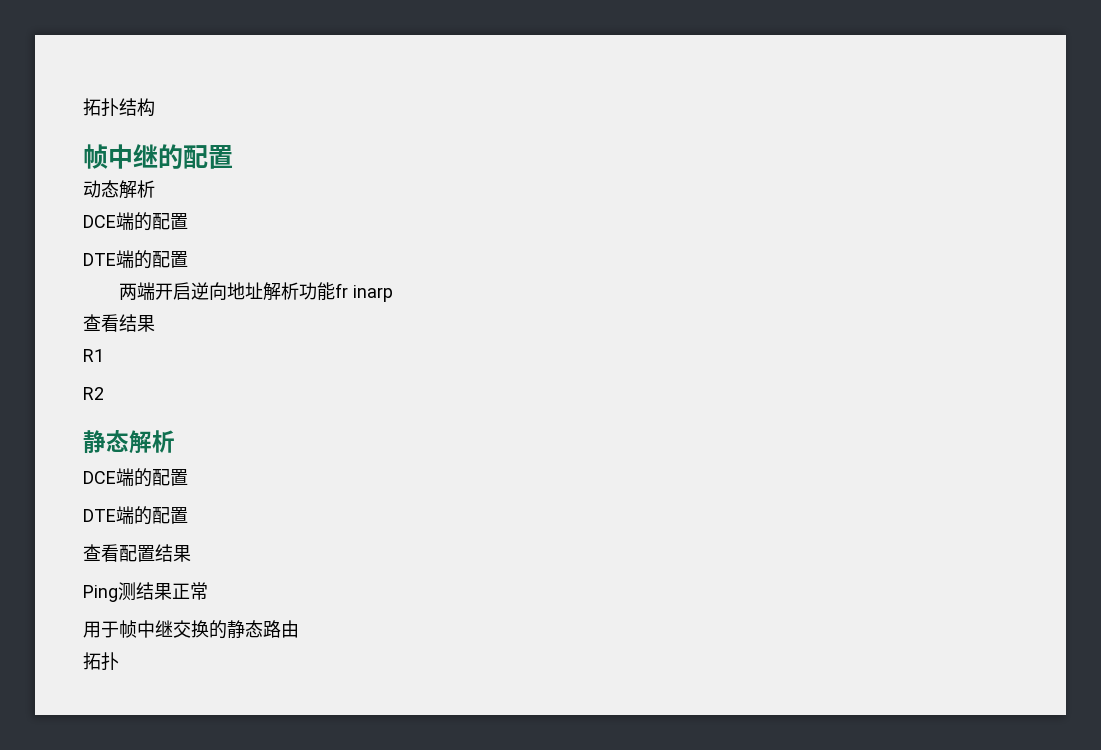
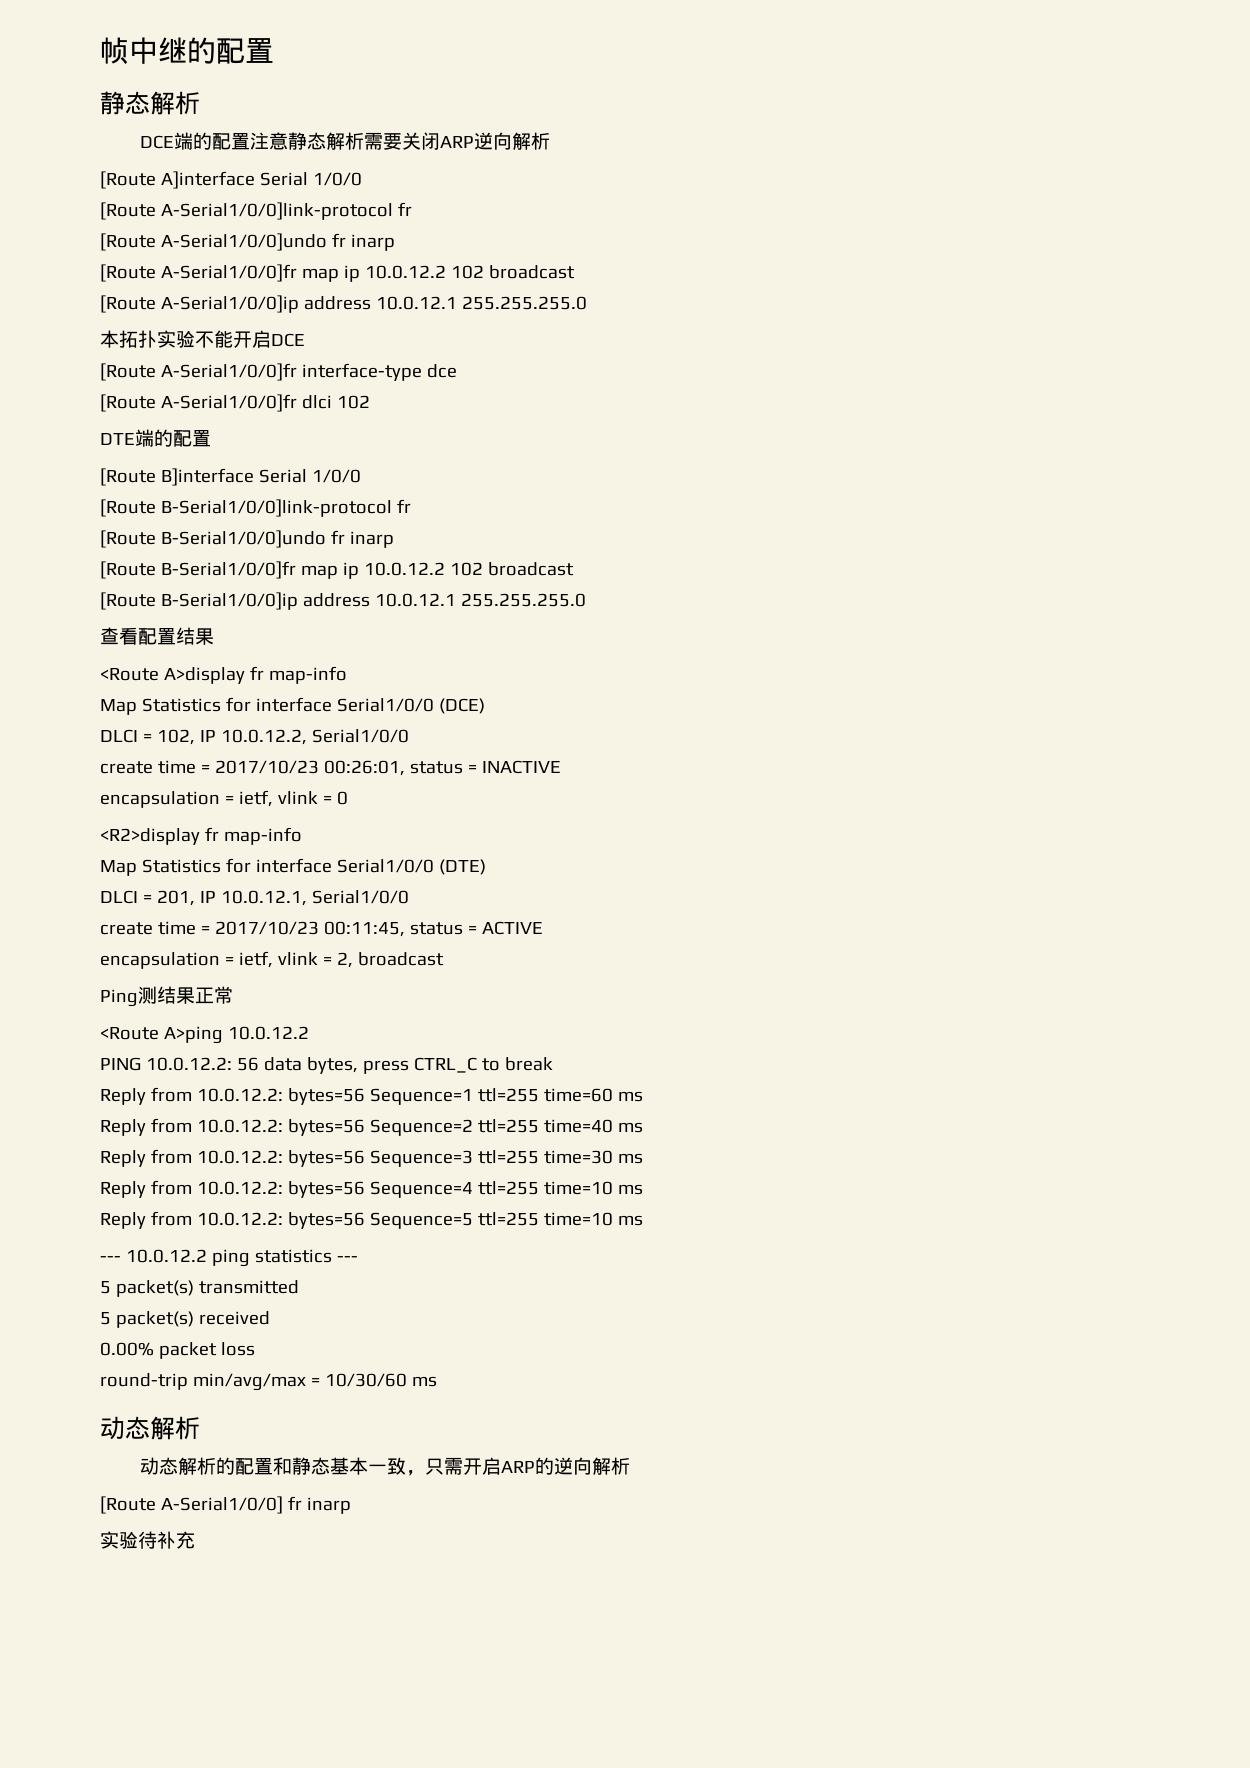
[83,98,155,117] 拓扑结构 // -> (100, 51) none
[83,180,155,199] [83,212,188,231] [83,250,188,269] [119,282,394,302] [83,314,155,332] [83,349,104,362] [83,387,104,400] // 动态解析 // DCE端的配置 // DTE端的配置 // 两端开启逆向地址解析功能fr inarp // 查看结果 // R1 // R2 -> (274, 50) none
[83,506,188,525] [83,544,191,562] [83,582,208,602] [83,620,299,639] [83,652,119,670] // DTE端的配置 // 查看配置结果 // Ping测结果正常 // 用于帧中继交换的静态路由 // 拓扑 -> [250,132,551,150] [100,171,362,189] [100,202,412,220] [100,233,395,251] [100,264,575,282] [100,295,587,313] [100,330,305,348] [100,363,457,381] [100,394,370,412] [100,429,211,447] [100,468,361,486] [100,499,411,517] [100,530,394,548] [100,561,574,579] [100,592,586,610] [100,627,214,645] [100,666,347,684] [100,697,485,715] [100,729,409,745] [100,760,561,776] [100,790,348,808] [100,827,302,845] [100,858,486,876] [100,890,409,906] [100,921,543,937] [100,951,444,969] [100,986,233,1007] [100,1026,309,1044] [100,1057,553,1074] [100,1087,643,1105] [100,1118,643,1136] [100,1149,643,1167] [100,1180,643,1198] [100,1211,643,1229] [100,1249,358,1267] [100,1280,299,1297] [100,1311,270,1328] [100,1342,255,1359] [100,1373,437,1391] [100,1416,200,1440] [140,1457,631,1476] [100,1496,351,1514] [100,1531,195,1549] 注意静态解析需要关闭ARP逆向解析 // [Route A]interface Serial 1/0/0 // [Route A-Serial1/0/0]link-protocol fr // [Route A-Serial1/0/0]undo fr inarp // [Route A-Serial1/0/0]fr map ip 10.0.12.2 102 broadcast // [Route A-Serial1/0/0]ip address 10.0.12.1 255.255.255.0 // 本拓扑实验不能开启DCE // [Route A-Serial1/0/0]fr interface-type dce // [Route A-Serial1/0/0]fr dlci 102 // DTE端的配置 // [Route B]interface Serial 1/0/0 // [Route B-Serial1/0/0]link-protocol fr // [Route B-Serial1/0/0]undo fr inarp // [Route B-Serial1/0/0]fr map ip 10.0.12.2 102 broadcast // [Route B-Serial1/0/0]ip address 10.0.12.1 255.255.255.0 // 查看配置结果 // <Route A>display fr map-info // Map Statistics for interface Serial1/0/0 (DCE) // DLCI = 102, IP 10.0.12.2, Serial1/0/0 // create time = 2017/10/23 00:26:01, status = INACTIVE // encapsulation = ietf, vlink = 0 // <R2>display fr map-info // Map Statistics for interface Serial1/0/0 (DTE) // DLCI = 201, IP 10.0.12.1, Serial1/0/0 // create time = 2017/10/23 00:11:45, status = ACTIVE // encapsulation = ietf, vlink = 2, broadcast // Ping测结果正常 // <Route A>ping 10.0.12.2 // PING 10.0.12.2: 56 data bytes, press CTRL_C to break // Reply from 10.0.12.2: bytes=56 Sequence=1 ttl=255 time=60 ms // Reply from 10.0.12.2: bytes=56 Sequence=2 ttl=255 time=40 ms // Reply from 10.0.12.2: bytes=56 Sequence=3 ttl=255 time=30 ms // Reply from 10.0.12.2: bytes=56 Sequence=4 ttl=255 time=10 ms // Reply from 10.0.12.2: bytes=56 Sequence=5 ttl=255 time=10 ms // --- 10.0.12.2 ping statistics --- // 5 packet(s) transmitted // 5 packet(s) received // 0.00% packet loss // round-trip min/avg/max = 10/30/60 ms // 动态解析 // 动态解析的配置和静态基本一致，只需开启ARP的逆向解析 // [Route A-Serial1/0/0] fr inarp // 实验待补充

